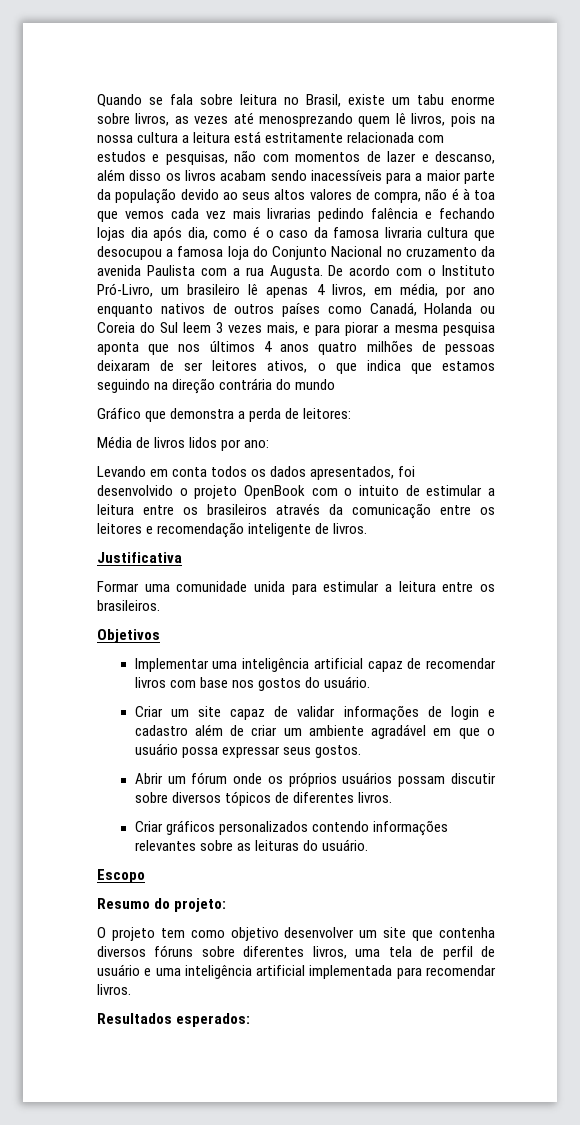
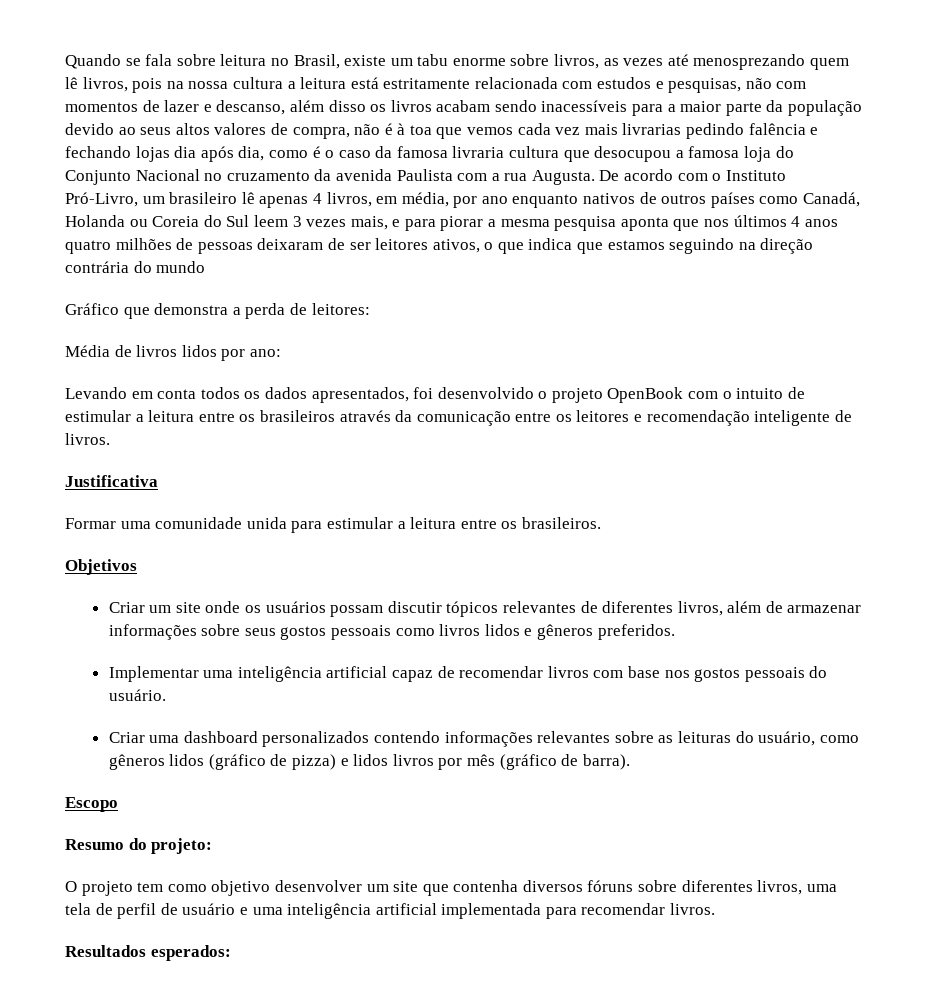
(160, 636) none -> [108,601,862,617] [108,624,675,640] // Criar um site onde os usuários possam discutir tópicos relevantes de diferentes livros, além de armazenar informações sobre seus gostos pessoais como livros lidos e gêneros preferidos.
(301, 684) none -> [744,667,805,682] pessoais
[170,705,496,721] [134,724,495,739] [134,743,361,758] [134,772,497,787] [134,791,392,806] [134,820,215,835] um site capaz de validar informações de login e cadastro além de criar um ambiente agradável em que o usuário possa expressar seus gostos. // Abrir um fórum onde os próprios usuários possam discutir sobre diversos tópicos de diferentes livros. // Criar gráficos -> [149,731,258,743] uma dashboard
[321,839,368,851] usuário. -> [758,731,859,746] [108,754,630,770] usuário, como gêneros lidos (gráfico de pizza) e lidos livros por mês (gráfico de barra).

